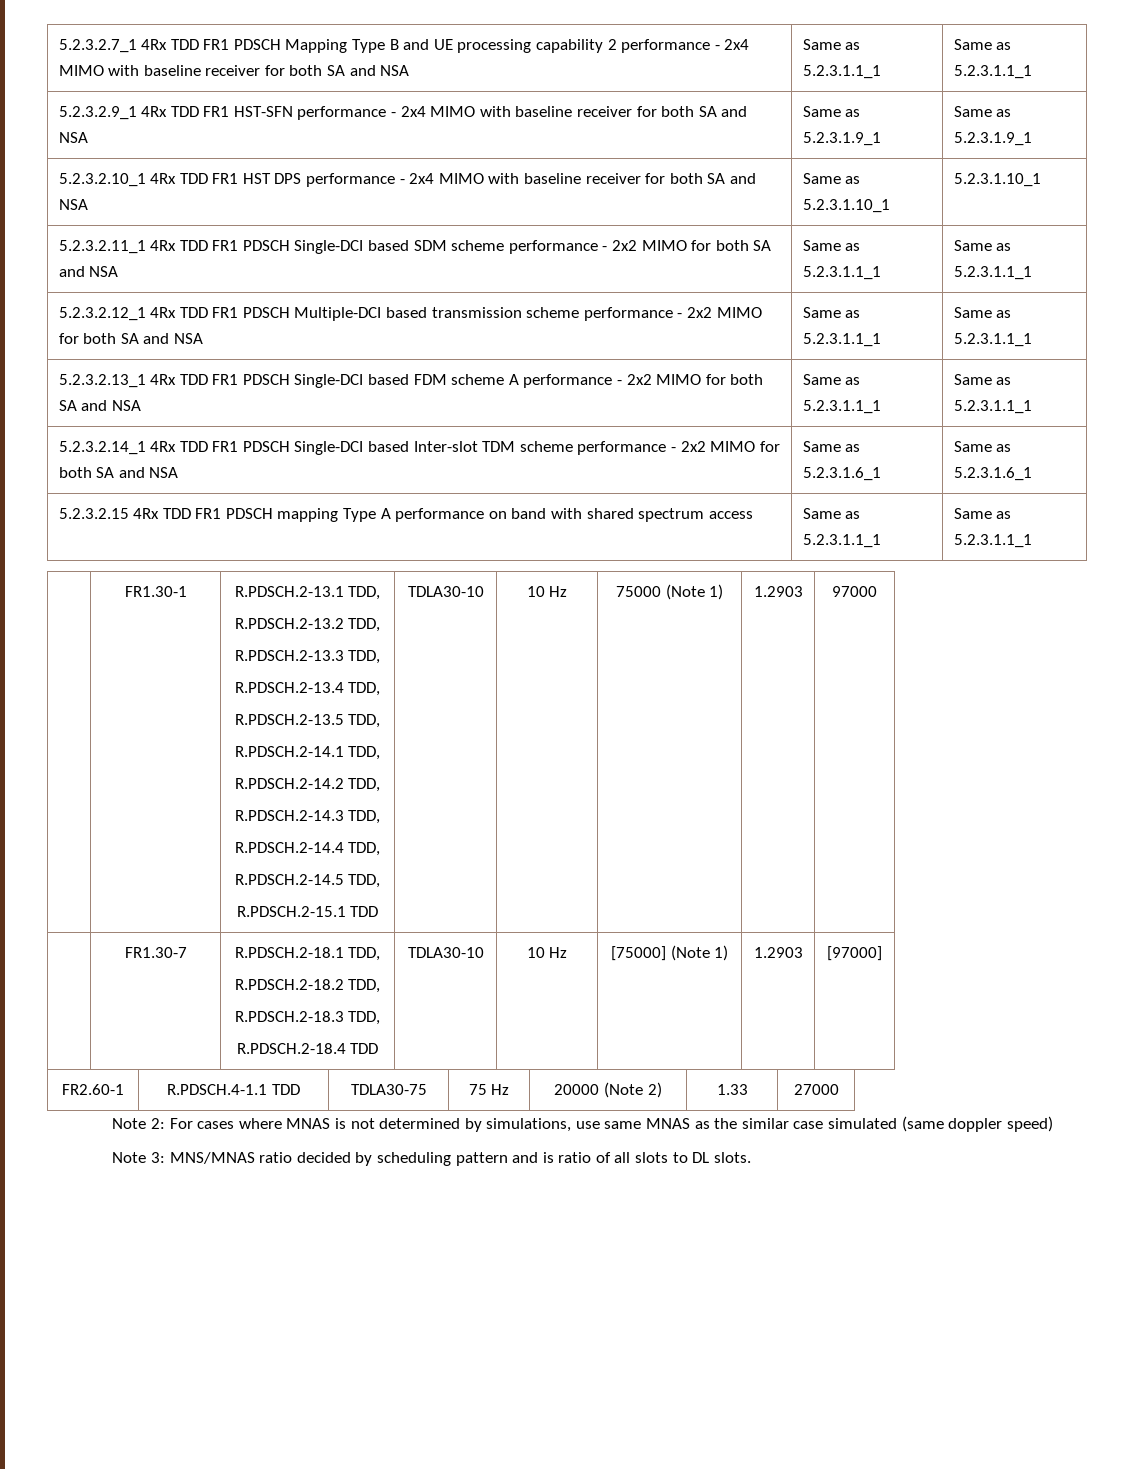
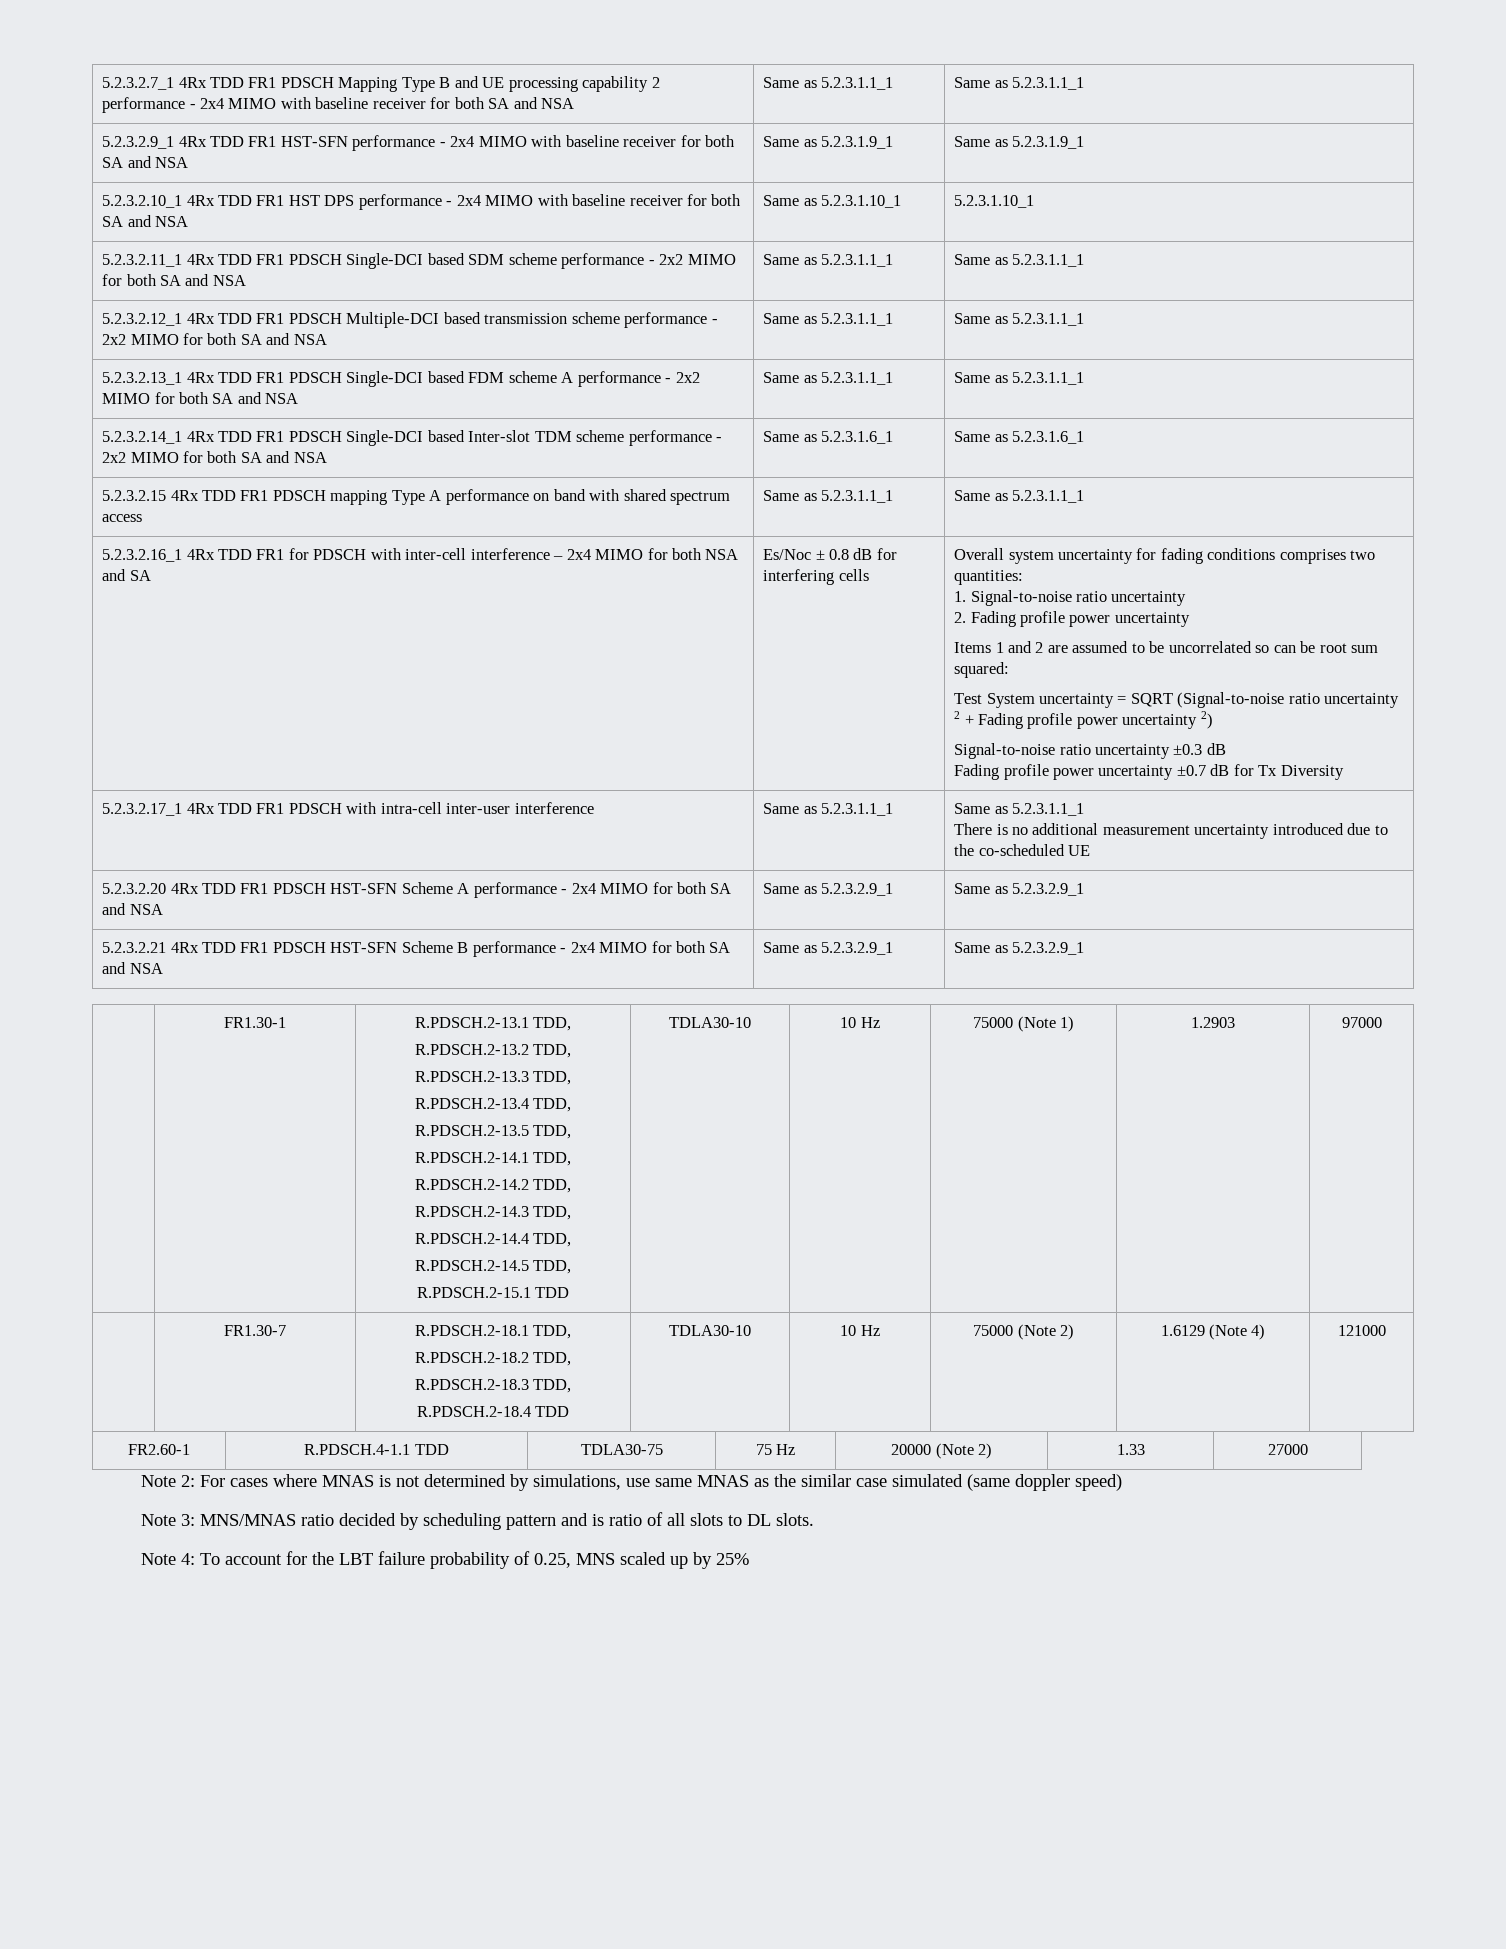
(1032, 541) none -> [102,548,739,562] [102,569,151,581] [763,548,897,560] [763,569,869,585] [954,548,1376,564] [954,570,1024,585] [954,590,1187,606] [954,611,1190,627] [954,641,1379,653] [954,662,1010,678] [954,692,1400,708] [954,711,1213,729] [954,743,1226,759] [954,764,1344,780] [102,802,594,816] [763,803,893,816] [954,803,1084,816] [954,823,1388,839] [954,844,1090,856] [102,882,732,898] [102,903,163,915] [763,883,893,896] [954,883,1084,896] [102,941,731,957] [102,962,163,974] [763,942,893,955] [954,942,1084,955] // 5.2.3.2.16_1 4Rx TDD FR1 for PDSCH with inter-cell interference – 2x4 MIMO for both NSA and SA | Es/Noc ± 0.8 dB for interfering cells | Overall system uncertainty for fading conditions comprises two quantities: // 1. Signal-to-noise ratio uncertainty // 2. Fading profile power uncertainty // Items 1 and 2 are assumed to be uncorrelated so can be root sum squared: // Test System uncertainty = SQRT (Signal-to-noise ratio uncertainty 2 + Fading profile power uncertainty 2) // Signal-to-noise ratio uncertainty ±0.3 dB // Fading profile power uncertainty ±0.7 dB for Tx Diversity // 5.2.3.2.17_1 4Rx TDD FR1 PDSCH with intra-cell inter-user interference | Same as 5.2.3.1.1_1 | Same as 5.2.3.1.1_1 // There is no additional measurement uncertainty introduced due to the co-scheduled UE // 5.2.3.2.20 4Rx TDD FR1 PDSCH HST-SFN Scheme A performance - 2x4 MIMO for both SA and NSA | Same as 5.2.3.2.9_1 | Same as 5.2.3.2.9_1 // 5.2.3.2.21 4Rx TDD FR1 PDSCH HST-SFN Scheme B performance - 2x4 MIMO for both SA and NSA | Same as 5.2.3.2.9_1 | Same as 5.2.3.2.9_1
[610,945,729,961] [753,947,803,958] [827,946,882,961] [75000] (Note 1) | 1.2903 | [97000] -> [973,1324,1074,1340] [1160,1324,1266,1340] [1337,1325,1386,1336] 75000 (Note 2) | 1.6129 (Note 4) | 121000
(751, 1157) none -> [140,1551,749,1569] // Note 4: To account for the LBT failure probability of 0.25, MNS scaled up by 25%

